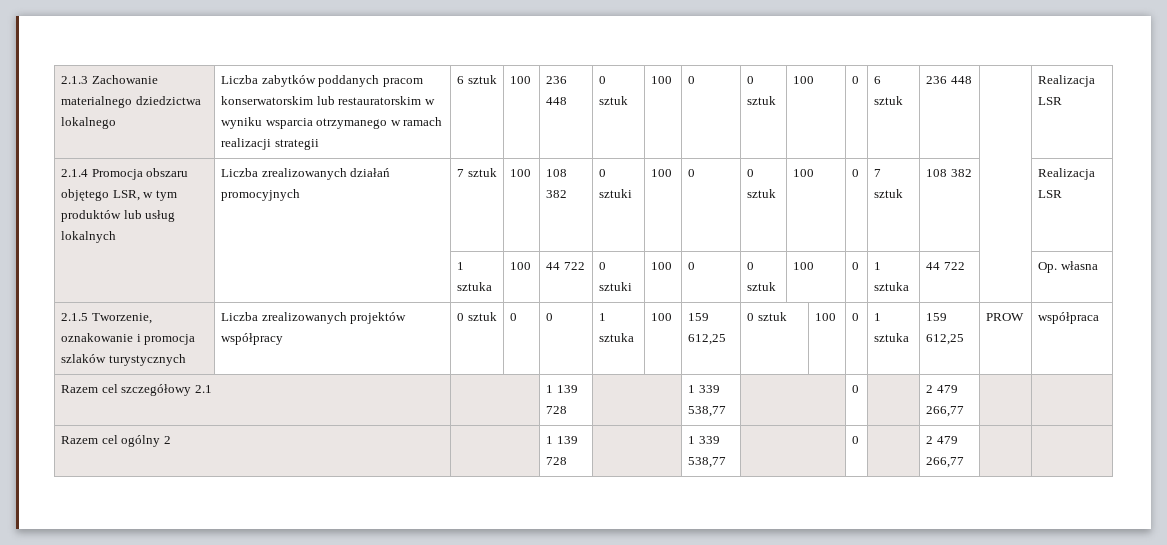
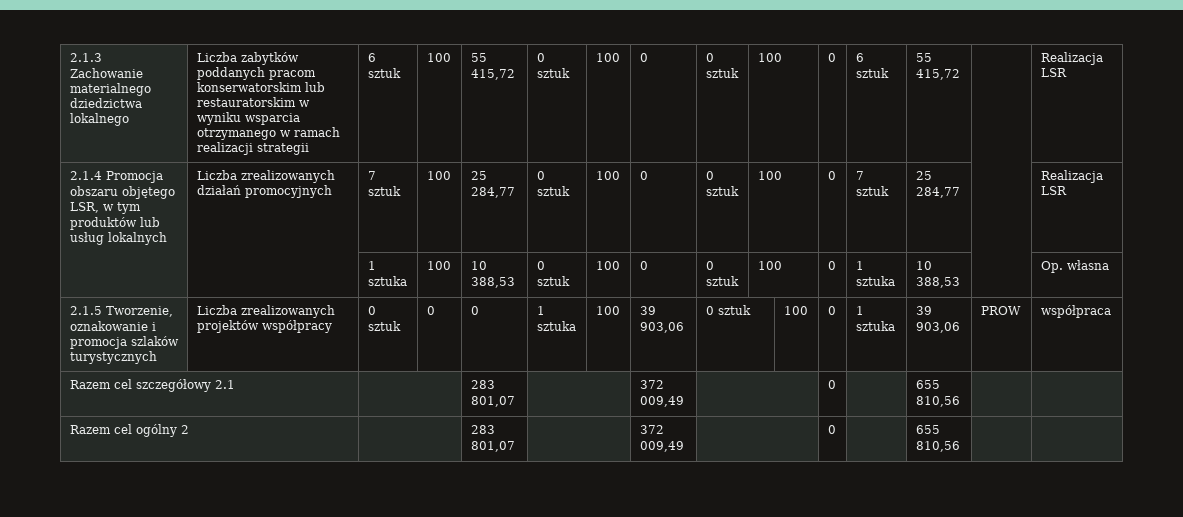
[546,76,568,84] [546,97,568,105] 236 448 -> [470,53,487,62] [470,69,515,80] 55 415,72
[926,76,972,84] 236 448 -> [915,53,932,62] [915,69,960,80] 55 415,72
[546,169,568,177] [546,190,568,198] [599,169,607,177] [599,189,633,198] 108 382 | 0 sztuki -> [470,171,487,180] [470,187,515,198] [536,171,545,180] [536,186,570,196] 25 284,77 | 0 sztuk
[926,169,972,177] 108 382 -> [915,171,932,180] [915,187,960,198] 25 284,77
[546,262,585,270] [599,262,607,270] [599,282,633,291] 44 722 | 0 sztuki -> [470,261,487,270] [470,277,515,288] [536,261,545,270] [536,276,570,286] 10 388,53 | 0 sztuk
[926,262,965,270] 44 722 -> [915,261,932,270] [915,277,960,288] 10 388,53
[688,313,710,321] [688,334,727,345] [747,312,787,321] [815,313,837,321] [852,313,860,321] [874,313,882,321] [874,333,910,342] [926,313,948,321] [926,334,965,345] 159 612,25 | 0 sztuk | 100 | 0 | 1 sztuka | 159 612,25 -> [639,306,656,315] [639,322,684,333] [705,305,751,315] [783,306,808,315] [827,306,836,315] [855,306,864,315] [855,321,895,331] [915,306,932,315] [915,322,960,333] 39 903,06 | 0 sztuk | 100 | 0 | 1 sztuka | 39 903,06
[546,385,578,393] [546,406,568,414] [688,385,720,393] [688,406,727,417] [852,385,860,393] [926,385,958,393] [926,406,965,417] [61,435,171,447] [546,436,578,444] [546,457,568,465] [688,436,720,444] [688,457,727,468] [852,436,860,444] [926,436,958,444] [926,457,965,468] 1 139 728 | | 1 339 538,77 | | 0 | | 2 479 266,77 | | // Razem cel ogólny 2 | | 1 139 728 | | 1 339 538,77 | | 0 | | 2 479 266,77 -> [470,380,495,389] [470,396,515,407] [639,380,664,389] [639,396,684,407] [827,380,836,389] [915,380,940,389] [915,396,960,407] [69,424,189,437] [470,425,495,434] [470,441,515,452] [639,425,664,434] [639,441,684,452] [827,425,836,434] [915,425,940,434] [915,441,960,452] 283 801,07 | | 372 009,49 | | 0 | | 655 810,56 | | // Razem cel ogólny 2 | | 283 801,07 | | 372 009,49 | | 0 | | 655 810,56

